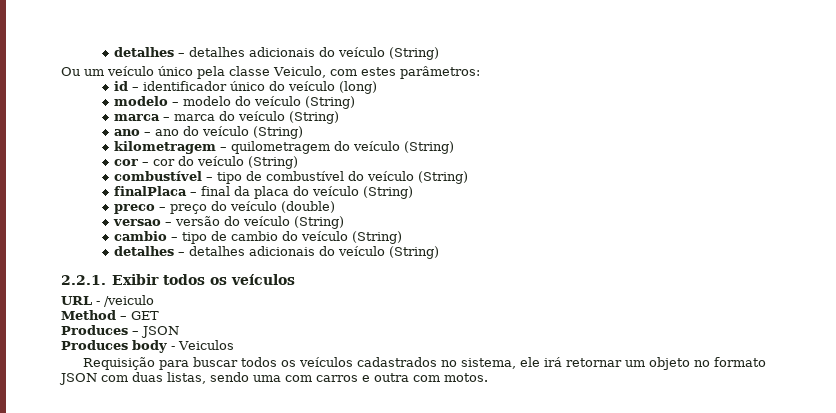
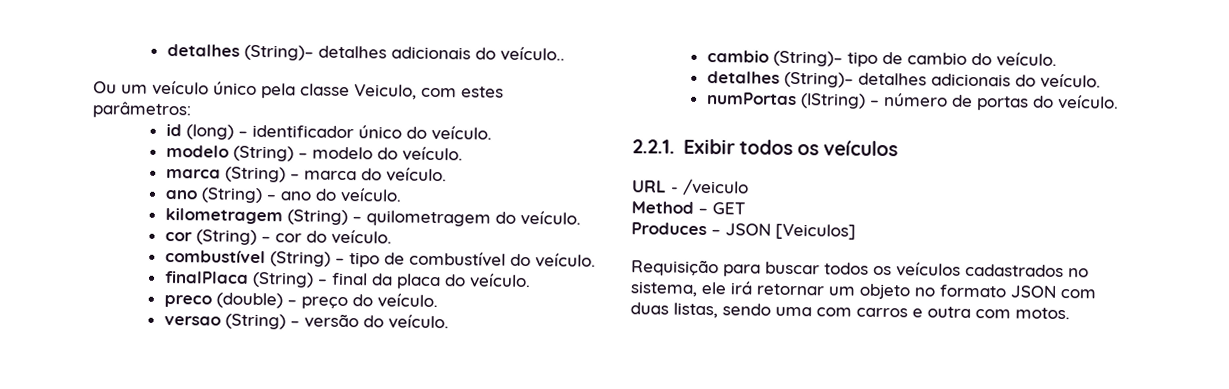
[114,47,440,60] detalhes – detalhes adicionais do veículo (String) -> [166,43,565,62] detalhes (String)– detalhes adicionais do veículo..
(129, 86) none -> [185,124,234,140] (long)
[288,81,378,94] [114,96,169,106] veículo (long) // modelo -> [430,125,492,141] [165,144,294,162] veículo. // modelo (String)
[254,96,356,109] [114,114,161,121] veículo (String) // marca -> [401,146,463,162] [165,166,286,183] veículo. // marca (String)
[238,111,340,124] [114,129,141,136] veículo (String) // ano -> [385,167,447,183] [164,187,263,204] veículo. // ano (String)
[202,126,304,139] veículo (String) -> [339,187,402,203] veículo.
(217, 147) none -> [286,209,348,226] (String)
[353,141,455,154] [114,159,139,166] veículo (String) // cor -> [519,210,581,226] [164,229,257,246] veículo. // cor (String)
[197,156,299,169] [114,171,203,181] veículo (String) // combustível -> [330,229,392,245] [164,249,331,267] veículo. // combustível (String)
[367,171,469,184] veículo (String) -> [534,253,596,268] veículo.
(188, 191) none -> [251,271,314,288] (String)
[312,186,414,199] veículo (String) -> [468,273,531,289] veículo.
(156, 209) none -> [215,292,283,309] (double)
[230,201,336,213] veículo (double) -> [376,293,438,309] veículo.
(162, 222) none -> [224,313,286,330] (String)
[243,216,345,229] [114,231,179,241] veículo (String) // cambio – -> [387,314,449,330] [706,50,843,67] veículo. // cambio (String)–
[301,231,403,244] [114,246,440,259] veículo (String) // detalhes – detalhes adicionais do veículo (String) -> [995,52,1057,67] [706,71,1101,89] [706,92,1119,111] veículo. // detalhes (String)– detalhes adicionais do veículo. // numPortas (lString) – número de portas do veículo.
[61,340,234,353] // Produces body - Veiculos -> [775,223,856,240] [Veiculos]

